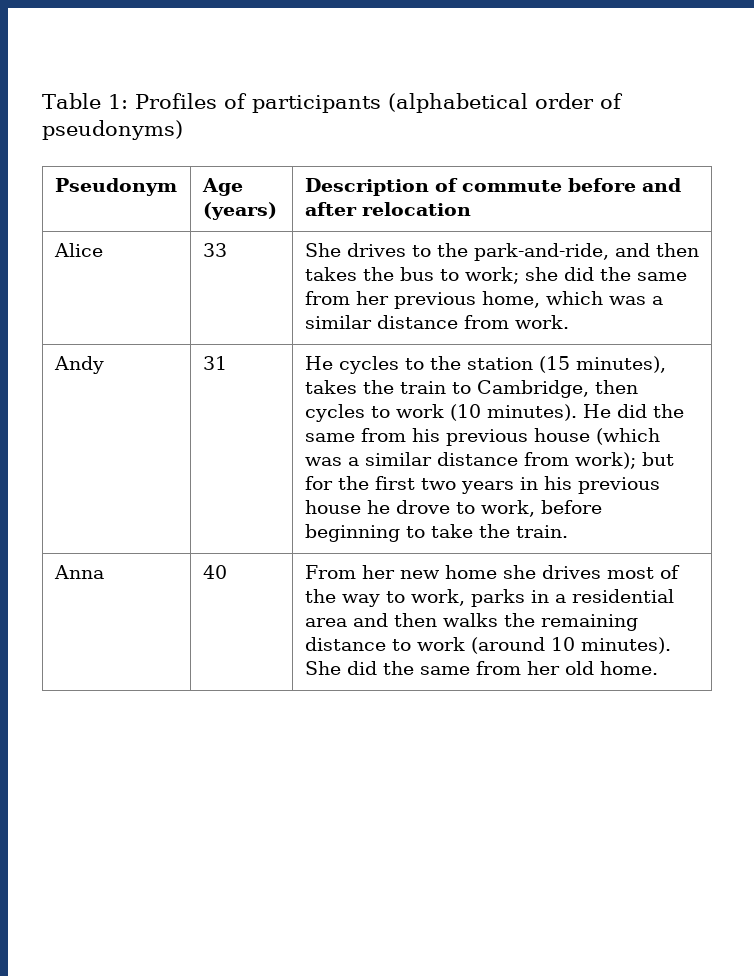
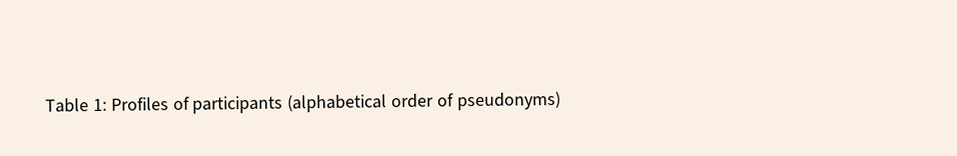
[54,178,177,196] [201,178,243,196] [202,202,277,220] [304,178,681,196] [304,202,471,216] [53,243,103,257] [202,243,227,257] [304,243,699,261] [304,267,687,284] [304,291,663,309] [304,315,569,329] [53,356,104,374] [202,356,227,370] [304,356,666,374] [304,380,638,398] [304,404,684,422] [304,428,660,446] [304,452,674,469] [304,476,660,494] [304,500,602,517] [304,524,568,542] [53,565,104,579] [202,565,227,579] [304,565,680,579] [304,589,674,607] [304,613,638,631] [304,637,671,654] [304,661,658,675] // Pseudonym | Age (years) | Description of commute before and after relocation // Alice | 33 | She drives to the park-and-ride, and then takes the bus to work; she did the same from her previous home, which was a similar distance from work. // Andy | 31 | He cycles to the station (15 minutes), takes the train to Cambridge, then cycles to work (10 minutes). He did the same from his previous house (which was a similar distance from work); but for the first two years in his previous house he drove to work, before beginning to take the train. // Anna | 40 | From her new home she drives most of the way to work, parks in a residential area and then walks the remaining distance to work (around 10 minutes). She did the same from her old home. -> (561, 100) none

